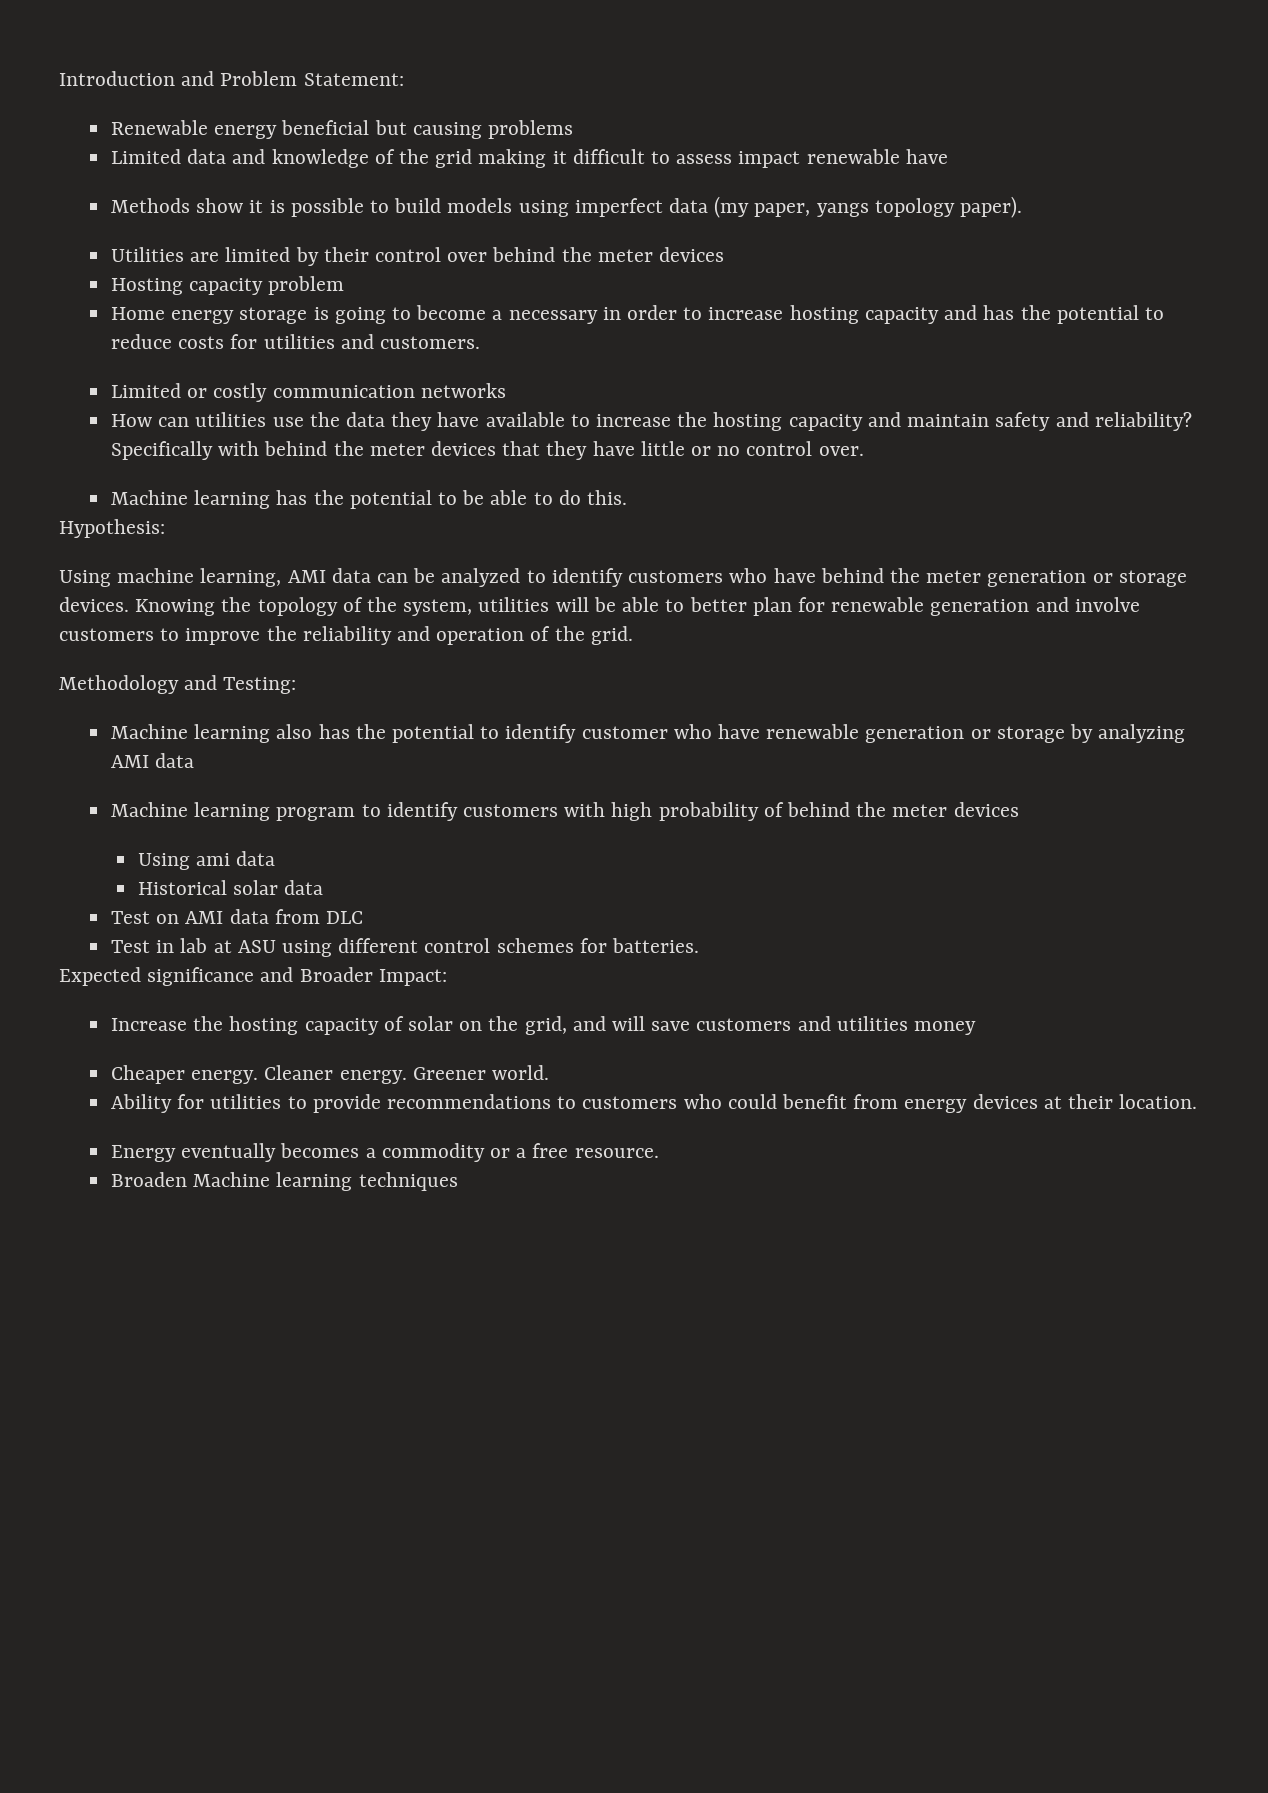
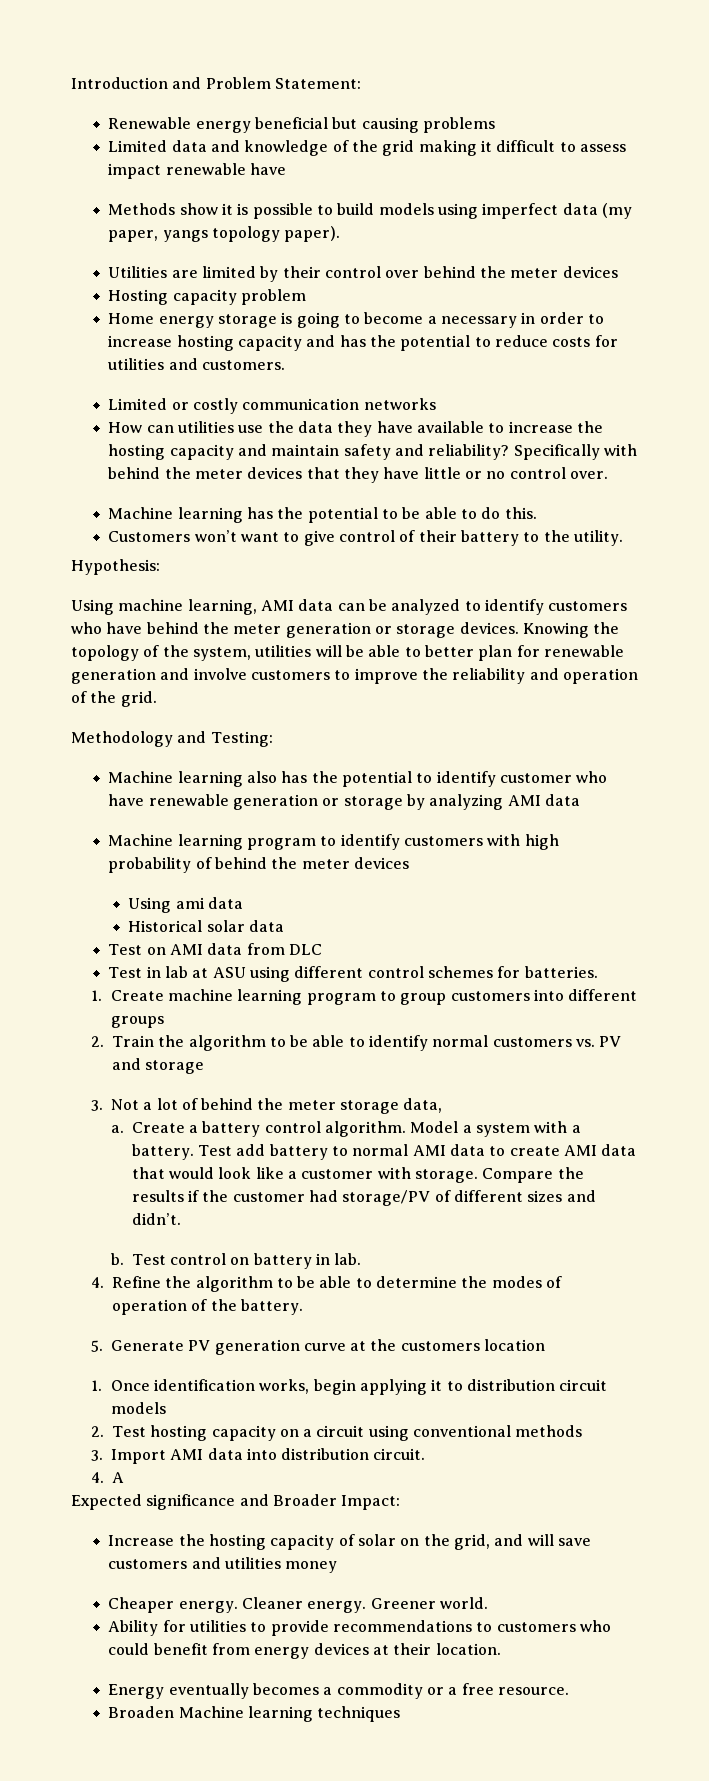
(628, 497) none -> [108,530,623,546] // Customers won’t want to give control of their battery to the utility.
(700, 945) none -> [90,989,638,1005] [110,1016,164,1028] [90,1035,622,1051] [111,1058,205,1074] [90,1098,443,1114] [110,1121,581,1137] [131,1144,637,1160] [131,1167,584,1183] [131,1190,596,1206] [131,1213,181,1225] [110,1253,362,1269] [90,1276,563,1292] [111,1299,303,1315] [90,1339,546,1355] [90,1379,608,1395] [110,1402,166,1414] [90,1425,583,1441] [90,1448,426,1464] [90,1472,124,1483] // 1. Create machine learning program to group customers into different groups // 2. Train the algorithm to be able to identify normal customers vs. PV and storage // 3. Not a lot of behind the meter storage data, // a. Create a battery control algorithm. Model a system with a battery. Test add battery to normal AMI data to create AMI data that would look like a customer with storage. Compare the results if the customer had storage/PV of different sizes and didn’t. // b. Test control on battery in lab. // 4. Refine the algorithm to be able to determine the modes of operation of the battery. // 5. Generate PV generation curve at the customers location // 1. Once identification works, begin applying it to distribution circuit models // 2. Test hosting capacity on a circuit using conventional methods // 3. Import AMI data into distribution circuit. // 4. A

